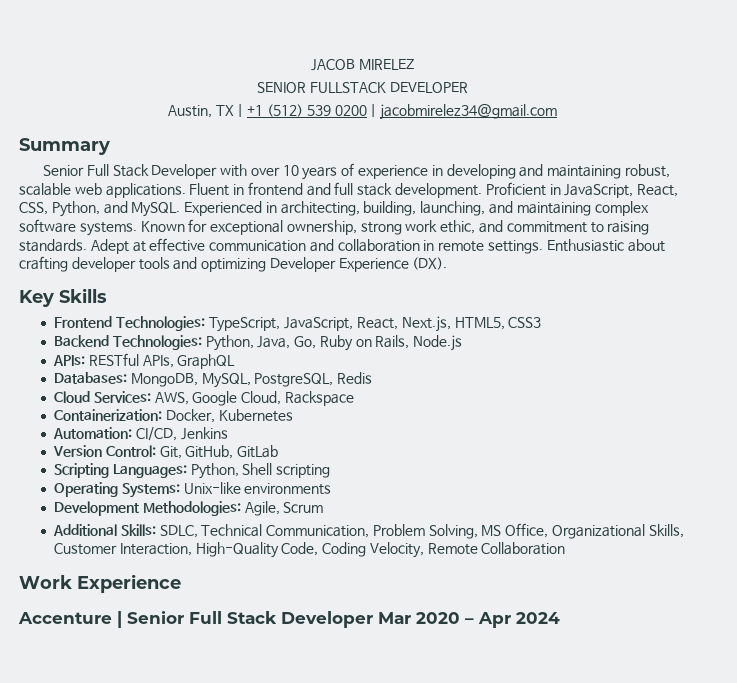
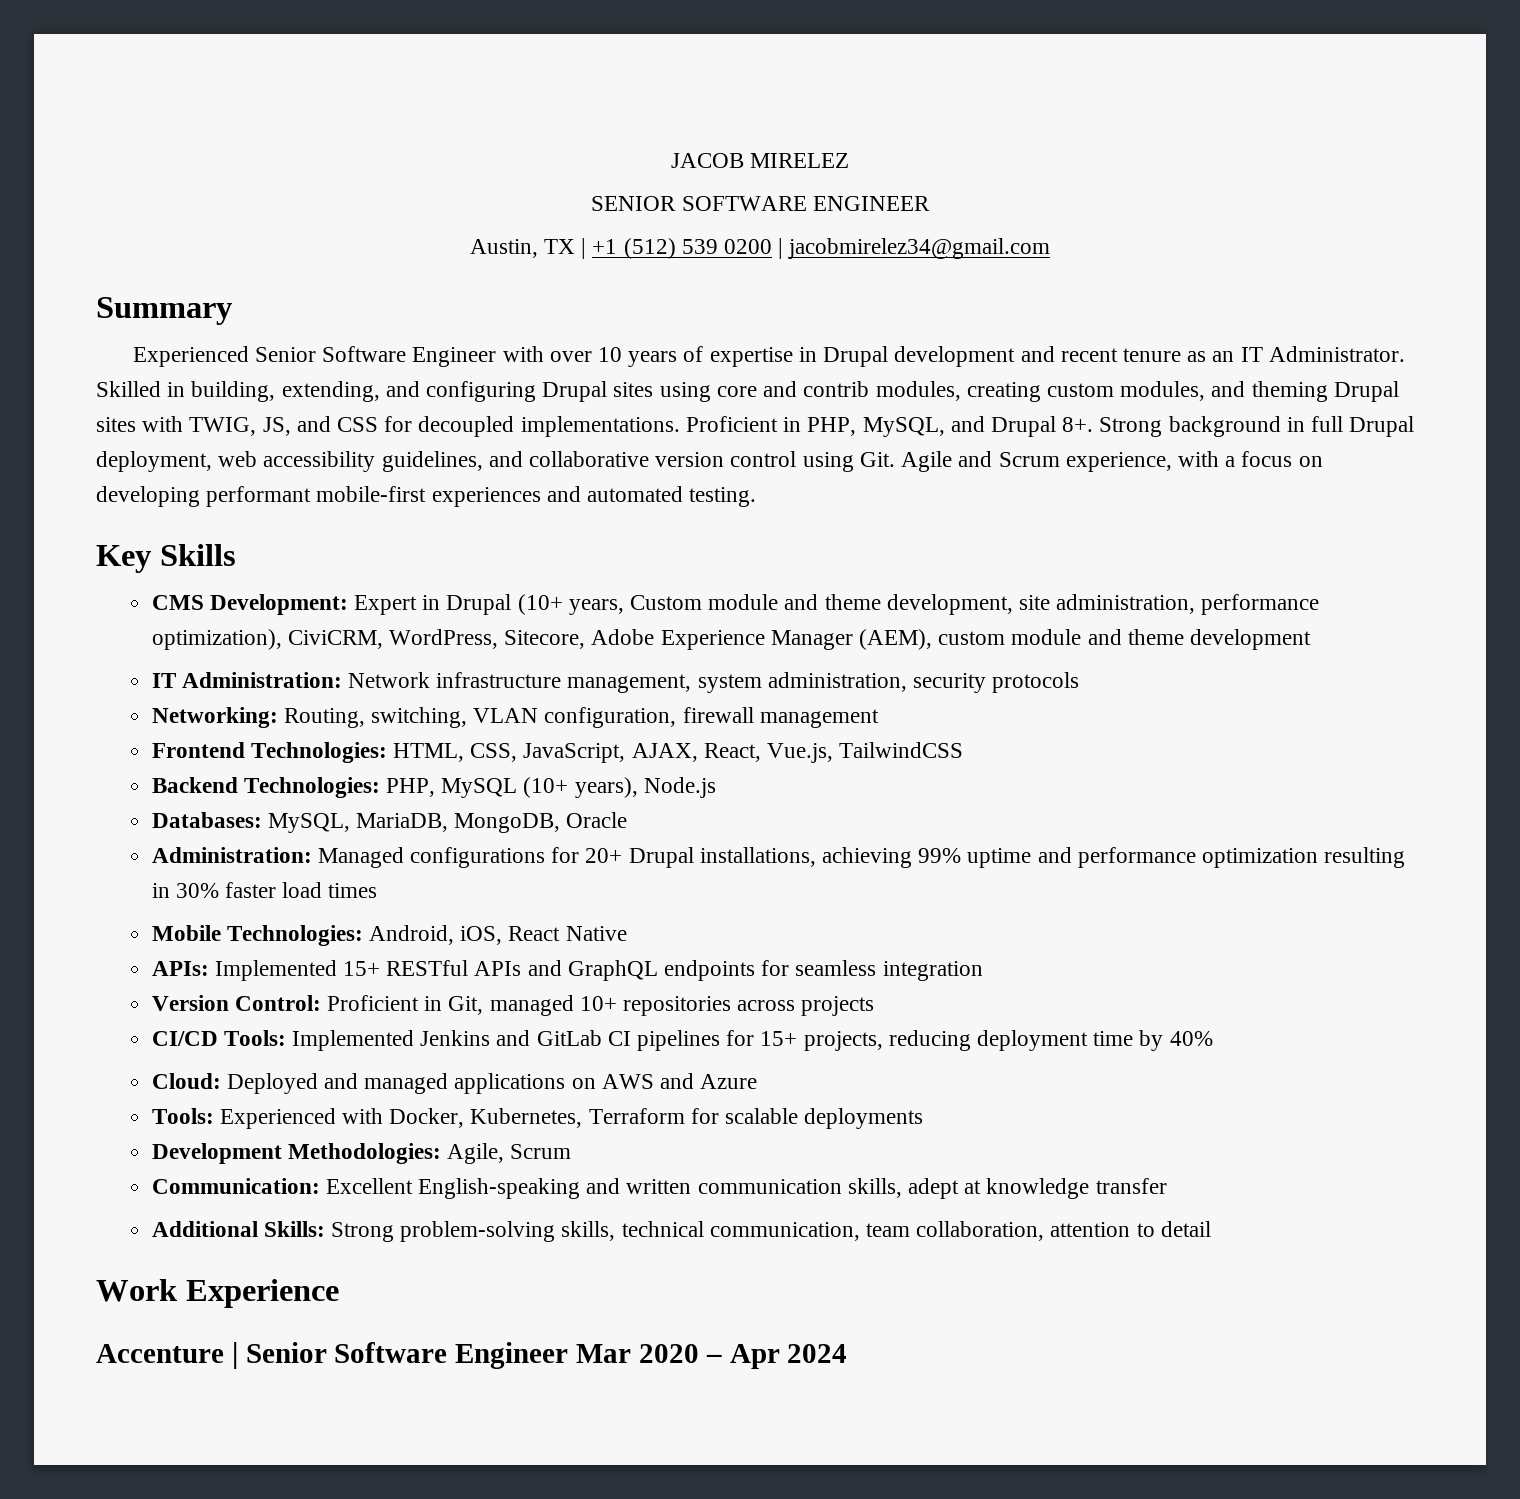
[310,82,468,93] FULLSTACK DEVELOPER -> [681,196,930,211] SOFTWARE ENGINEER
[43,164,218,179] Senior Full Stack Developer -> [132,346,497,367] Experienced Senior Software Engineer
[358,164,670,179] [19,182,679,198] [19,201,649,217] [19,219,650,236] [19,238,665,254] [19,256,448,272] [19,288,107,307] [53,316,542,332] [53,335,463,351] [52,353,236,369] [53,372,373,388] [53,391,354,406] [53,409,293,423] [52,427,228,441] [52,445,279,459] [53,463,331,479] [53,482,332,498] [53,501,324,516] [52,523,684,539] [53,542,566,558] experience in developing and maintaining robust, scalable web applications. Fluent in frontend and full stack development. Proficient in JavaScript, React, CSS, Python, and MySQL. Experienced in architecting, building, launching, and maintaining complex software systems. Known for exceptional ownership, strong work ethic, and commitment to raising standards. Adept at effective communication and collaboration in remote settings. Enthusiastic about crafting developer tools and optimizing Developer Experience (DX). // Key Skills // Frontend Technologies: TypeScript, JavaScript, React, Next.js, HTML5, CSS3 // Backend Technologies: Python, Java, Go, Ruby on Rails, Node.js // APIs: RESTful APIs, GraphQL // Databases: MongoDB, MySQL, PostgreSQL, Redis // Cloud Services: AWS, Google Cloud, Rackspace // Containerization: Docker, Kubernetes // Automation: CI/CD, Jenkins // Version Control: Git, GitHub, GitLab // Scripting Languages: Python, Shell scripting // Operating Systems: Unix-like environments // Development Methodologies: Agile, Scrum // Additional Skills: SDLC, Technical Communication, Problem Solving, MS Office, Organizational Skills, Customer Interaction, High-Quality Code, Coding Velocity, Remote Collaboration -> [709,346,1405,367] [96,381,1399,402] [96,416,1415,437] [96,451,1323,472] [96,486,757,507] [96,544,236,573] [151,594,1320,615] [151,629,1312,650] [151,672,1080,693] [151,707,879,728] [151,742,964,763] [151,777,716,798] [151,812,628,833] [151,847,1406,868] [151,882,378,898] [151,925,627,946] [151,960,983,981] [151,995,875,1016] [151,1030,1213,1051] [151,1073,758,1094] [151,1108,924,1129] [151,1143,572,1164] [151,1178,1167,1199] [151,1221,1211,1242] expertise in Drupal development and recent tenure as an IT Administrator. Skilled in building, extending, and configuring Drupal sites using core and contrib modules, creating custom modules, and theming Drupal sites with TWIG, JS, and CSS for decoupled implementations. Proficient in PHP, MySQL, and Drupal 8+. Strong background in full Drupal deployment, web accessibility guidelines, and collaborative version control using Git. Agile and Scrum experience, with a focus on developing performant mobile-first experiences and automated testing. // Key Skills // CMS Development: Expert in Drupal (10+ years, Custom module and theme development, site administration, performance optimization), CiviCRM, WordPress, Sitecore, Adobe Experience Manager (AEM), custom module and theme development // IT Administration: Network infrastructure management, system administration, security protocols // Networking: Routing, switching, VLAN configuration, firewall management // Frontend Technologies: HTML, CSS, JavaScript, AJAX, React, Vue.js, TailwindCSS // Backend Technologies: PHP, MySQL (10+ years), Node.js // Databases: MySQL, MariaDB, MongoDB, Oracle // Administration: Managed configurations for 20+ Drupal installations, achieving 99% uptime and performance optimization resulting in 30% faster load times // Mobile Technologies: Android, iOS, React Native // APIs: Implemented 15+ RESTful APIs and GraphQL endpoints for seamless integration // Version Control: Proficient in Git, managed 10+ repositories across projects // CI/CD Tools: Implemented Jenkins and GitLab CI pipelines for 15+ projects, reducing deployment time by 40% // Cloud: Deployed and managed applications on AWS and Azure // Tools: Experienced with Docker, Kubernetes, Terraform for scalable deployments // Development Methodologies: Agile, Scrum // Communication: Excellent English-speaking and written communication skills, adept at knowledge transfer // Additional Skills: Strong problem-solving skills, technical communication, team collaboration, attention to detail
[189,611,373,628] Full Stack Developer -> [334,1342,569,1369] Software Engineer

